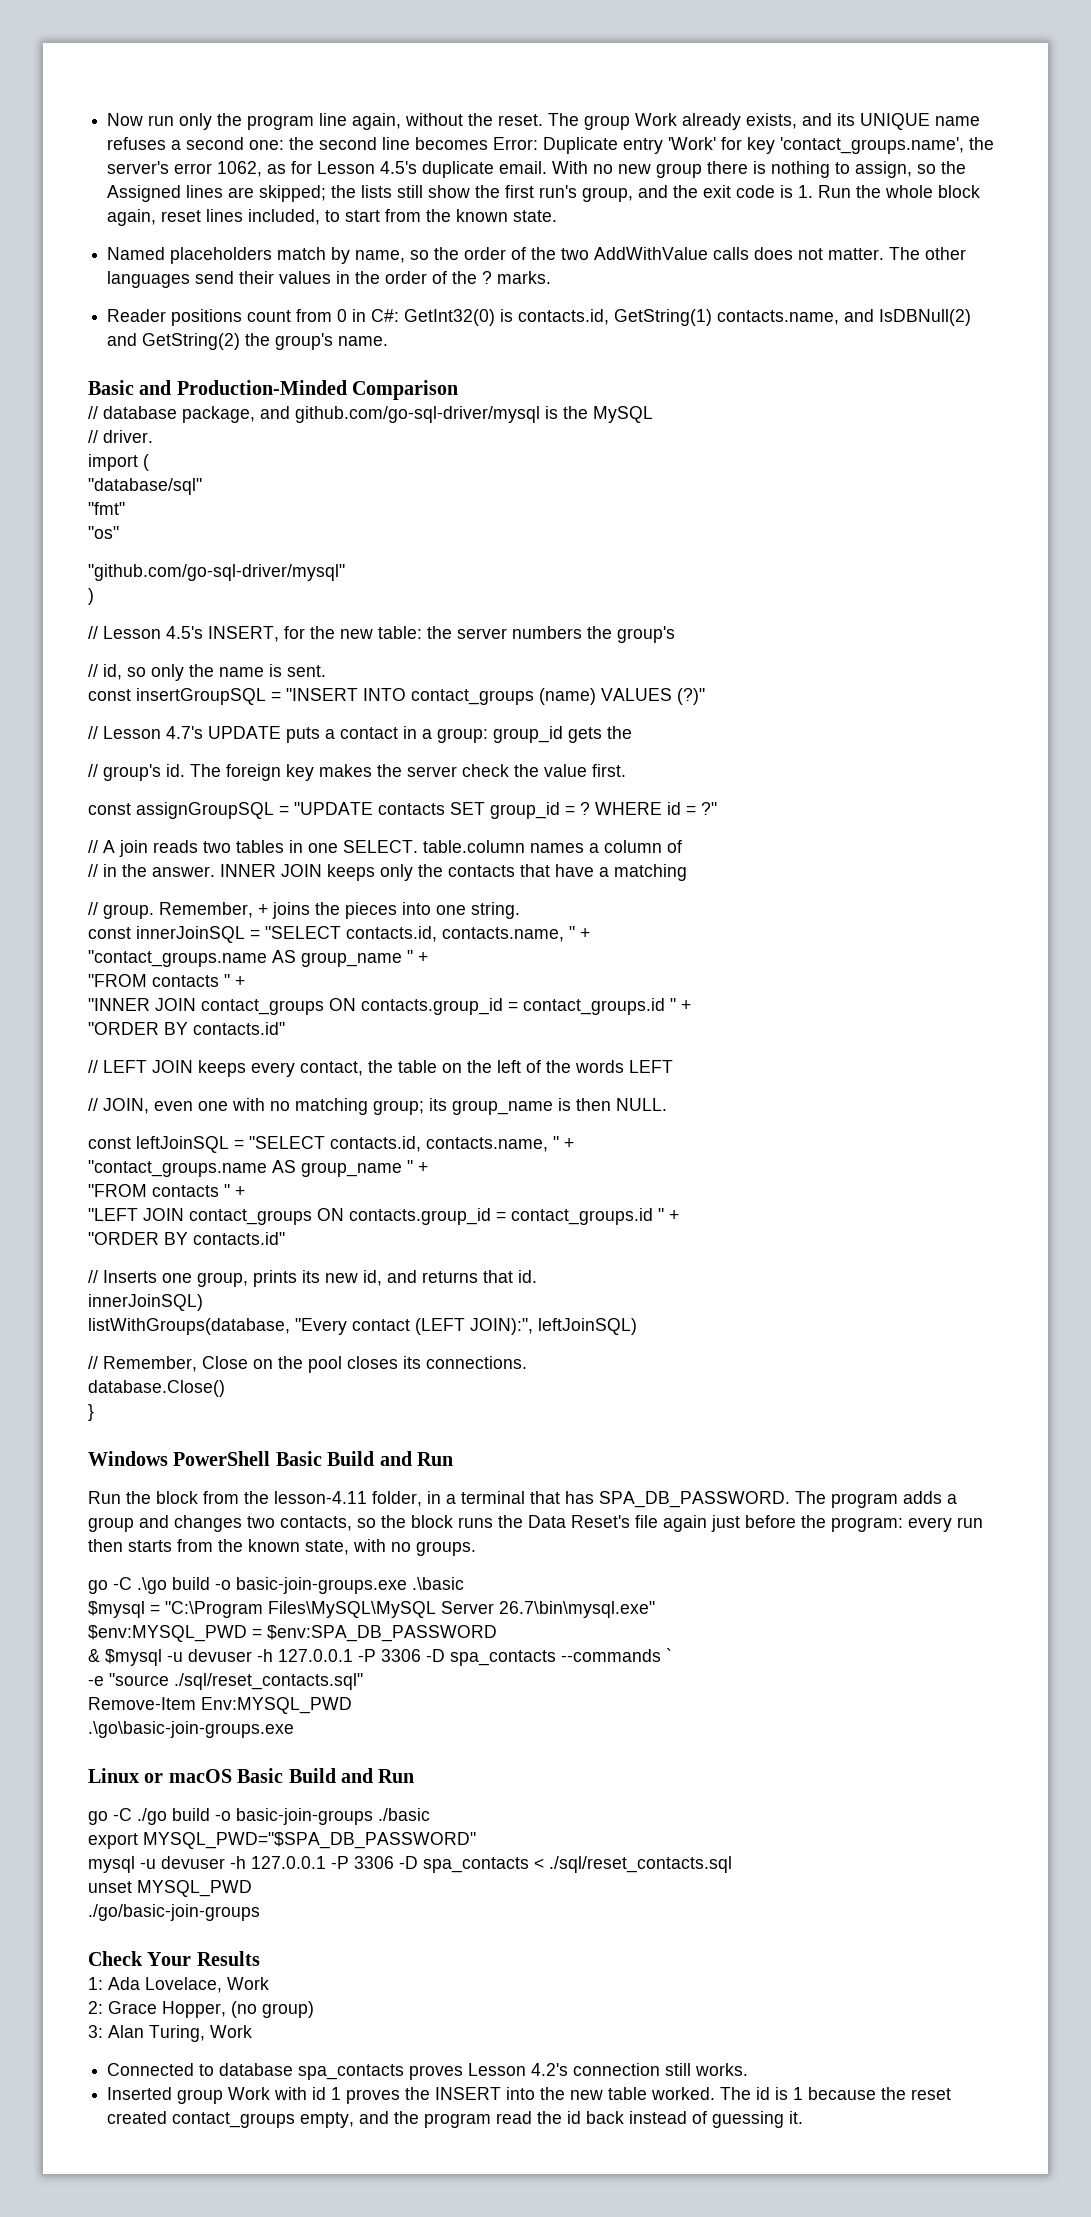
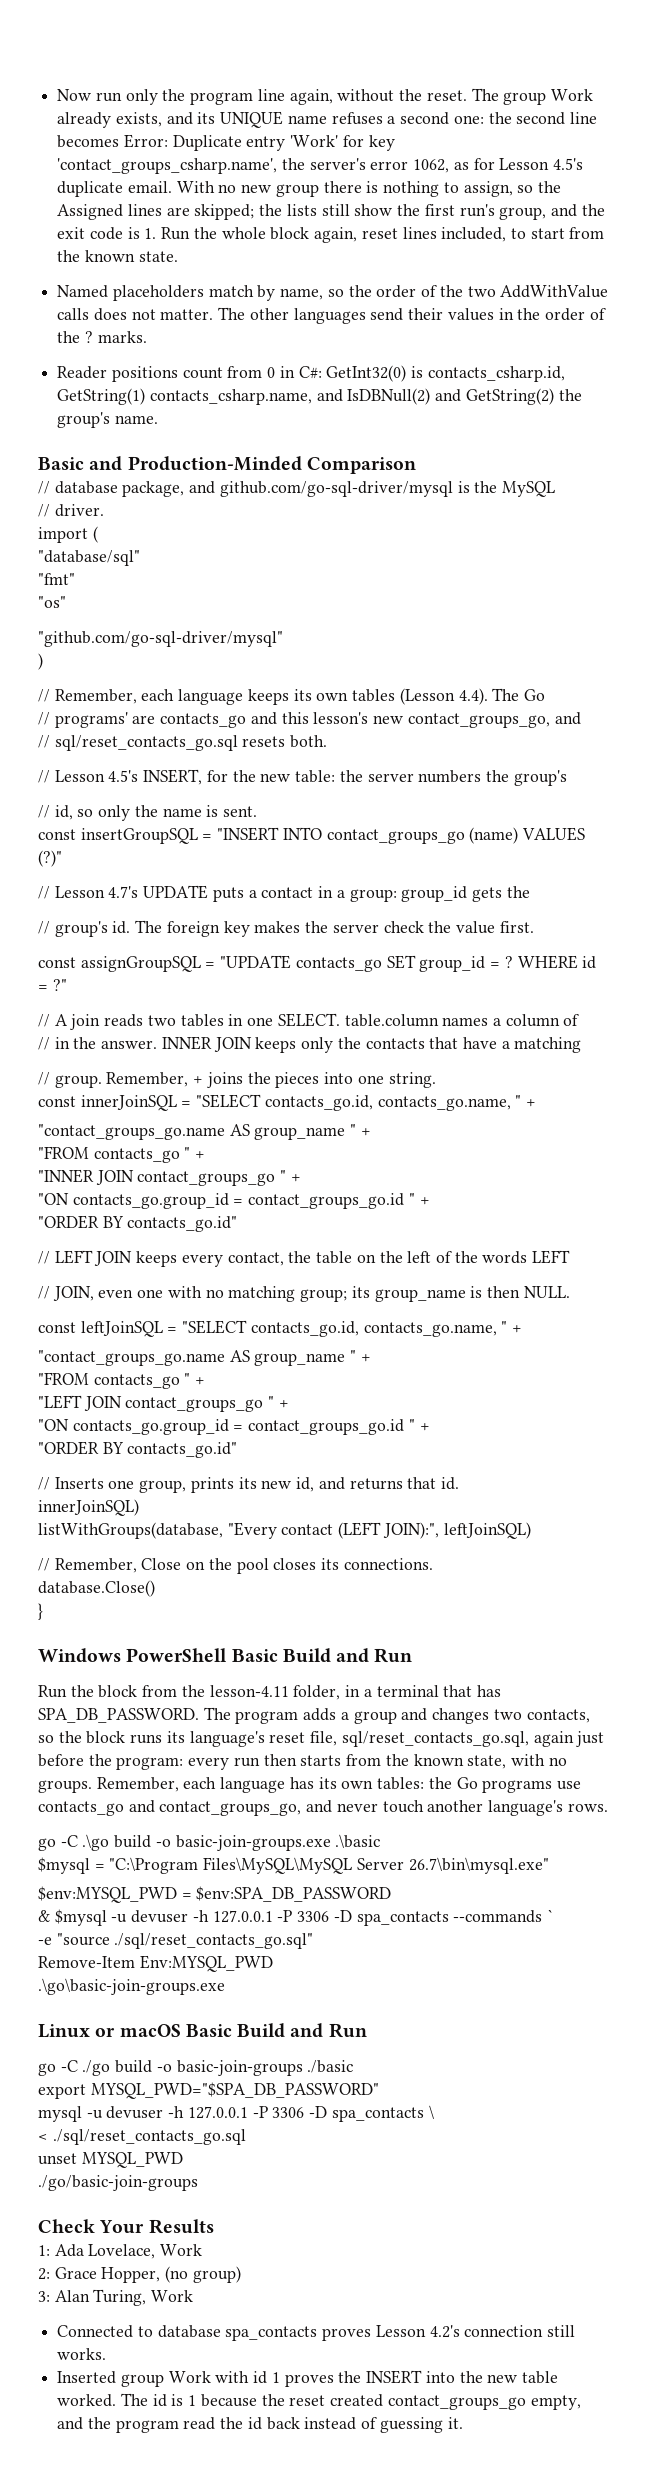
[780,137,965,154] 'contact_groups.name', -> [57,158,278,174] 'contact_groups_csharp.name',
[518,309,840,326] contacts.id, GetString(1) contacts.name, -> [427,366,565,382] [57,388,312,405] contacts_csharp.id, GetString(1) contacts_csharp.name,
(94, 596) none -> [38,688,545,705] [38,712,581,728] [38,735,328,751] // // Remember, each language keeps its own tables (Lesson 4.4). The Go // // programs' are contacts_go and this lesson's new contact_groups_go, and // // sql/reset_contacts_go.sql resets both.
[411,689,534,705] contact_groups -> [326,829,465,844] contact_groups_go
[378,803,445,815] contacts -> [295,957,382,972] contacts_go
[346,926,590,942] [88,950,428,967] [88,974,219,987] contacts.id, contacts.name, " + // "contact_groups.name AS group_name " + // "FROM contacts -> [264,1095,537,1111] [38,1124,371,1140] [38,1146,180,1163] contacts_go.id, contacts_go.name, " + // "contact_groups_go.name AS group_name " + // "FROM contacts_go
[201,998,691,1015] [88,1022,285,1035] contact_groups ON contacts.group_id = contact_groups.id " + // "ORDER BY contacts.id" -> [137,1170,301,1186] [38,1193,430,1209] [38,1215,238,1232] contact_groups_go " + // "ON contacts_go.group_id = contact_groups_go.id " + // "ORDER BY contacts_go.id"
[330,1136,574,1152] [88,1160,428,1177] [88,1184,219,1197] contacts.id, contacts.name, " + // "contact_groups.name AS group_name " + // "FROM contacts -> [250,1321,523,1337] [38,1350,371,1366] [38,1372,180,1389] contacts_go.id, contacts_go.name, " + // "contact_groups_go.name AS group_name " + // "FROM contacts_go
[189,1208,679,1225] [88,1232,285,1245] contact_groups ON contacts.group_id = contact_groups.id " + // "ORDER BY contacts.id" -> [125,1396,289,1412] [38,1419,430,1435] [38,1441,238,1458] contact_groups_go " + // "ON contacts_go.group_id = contact_groups_go.id " + // "ORDER BY contacts_go.id"
[498,1515,658,1528] the Data Reset's file -> [166,1731,529,1747] its language's reset file, sql/reset_contacts_go.sql,
(476, 1548) none -> [96,1777,581,1793] [38,1800,608,1816] Remember, each language has its own tables: the Go programs use contacts_go and contact_groups_go, and never touch another language's rows.
[174,1673,363,1690] ./sql/reset_contacts.sql" -> [114,1933,314,1949] ./sql/reset_contacts_go.sql"
[534,1856,732,1873] < ./sql/reset_contacts.sql -> [428,2105,434,2119] [38,2129,246,2145] \ // < ./sql/reset_contacts_go.sql
[172,2112,296,2128] contact_groups -> [387,2395,526,2410] contact_groups_go

